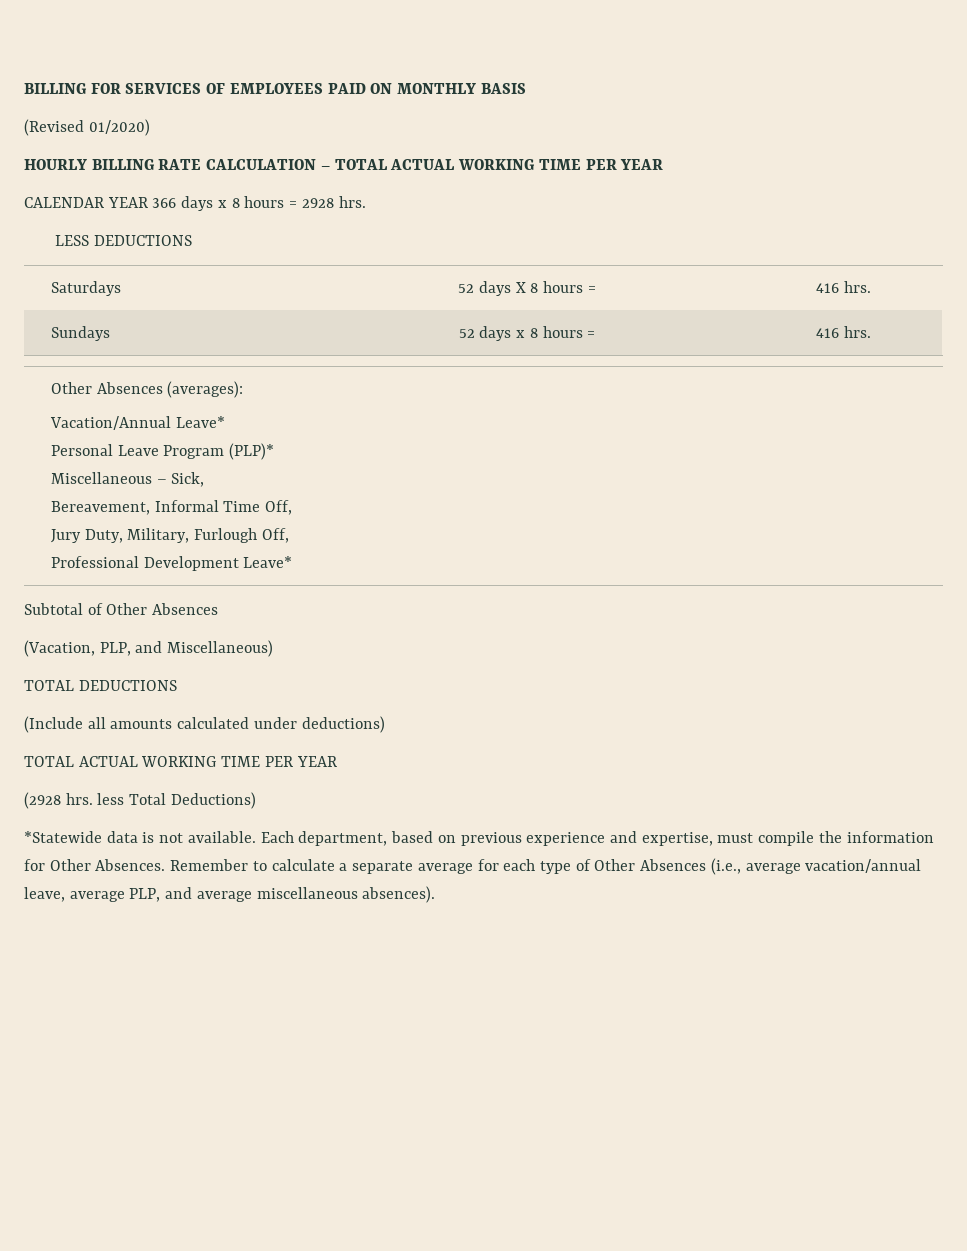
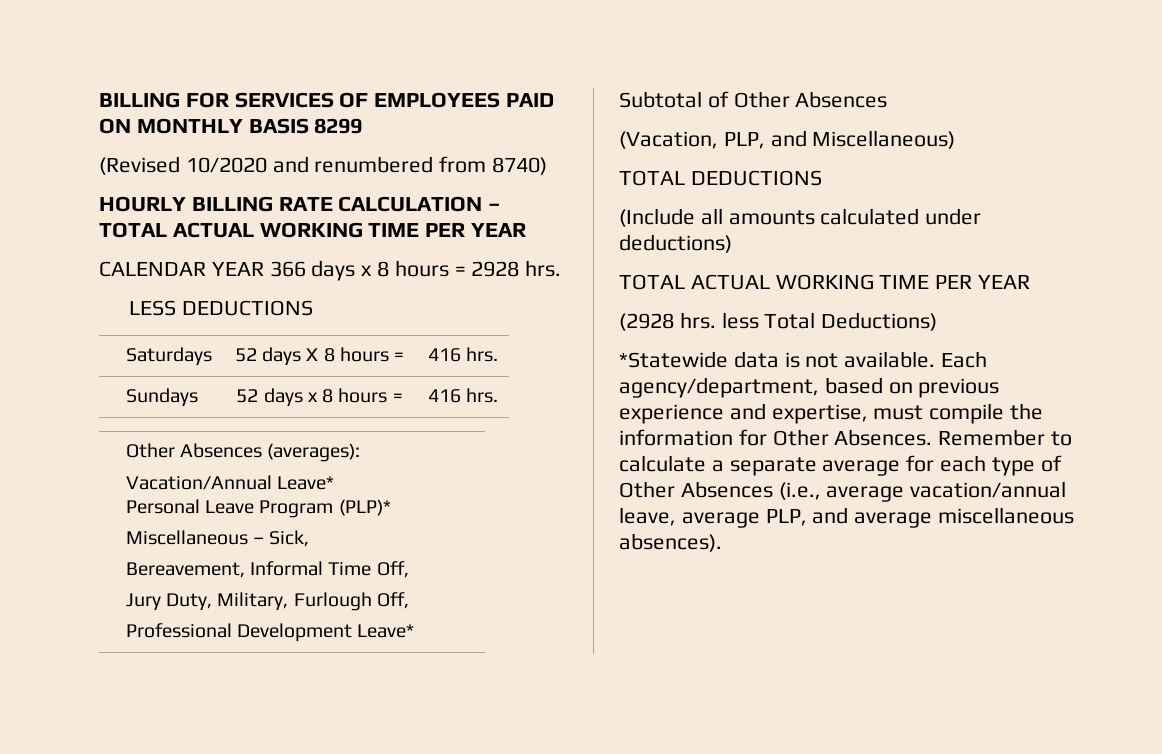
(526, 88) none -> [314,118,363,134] 8299
[88,119,150,136] 01/2020) -> [185,156,548,175] 10/2020 and renumbered from 8740)
[298,831,388,846] department, -> [619,377,819,398] agency/department,

